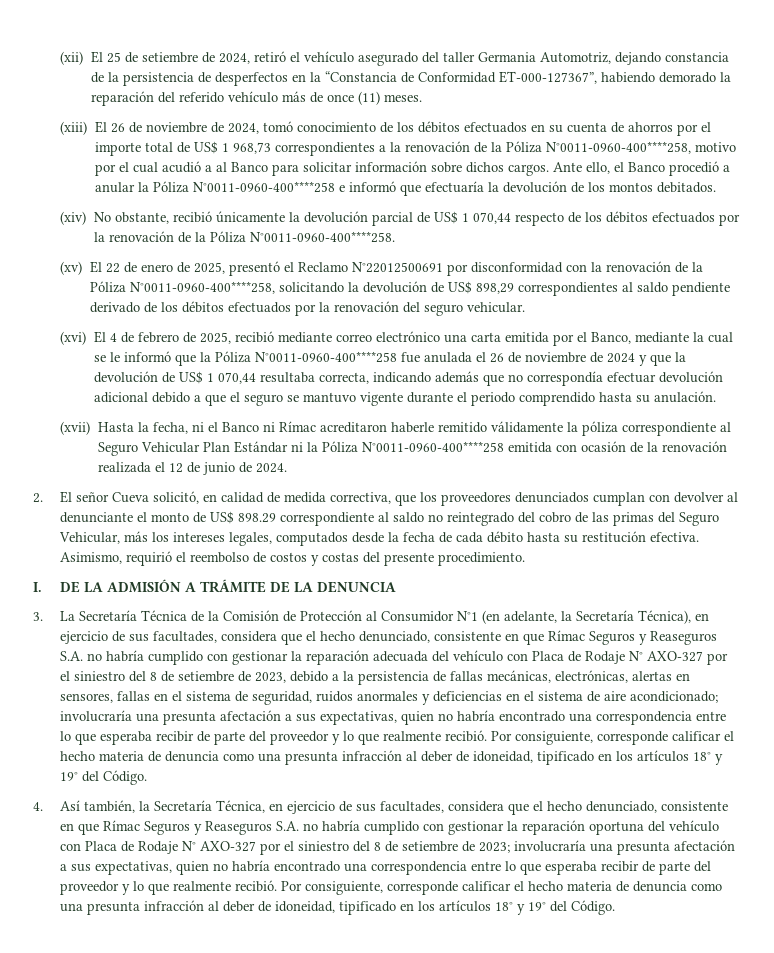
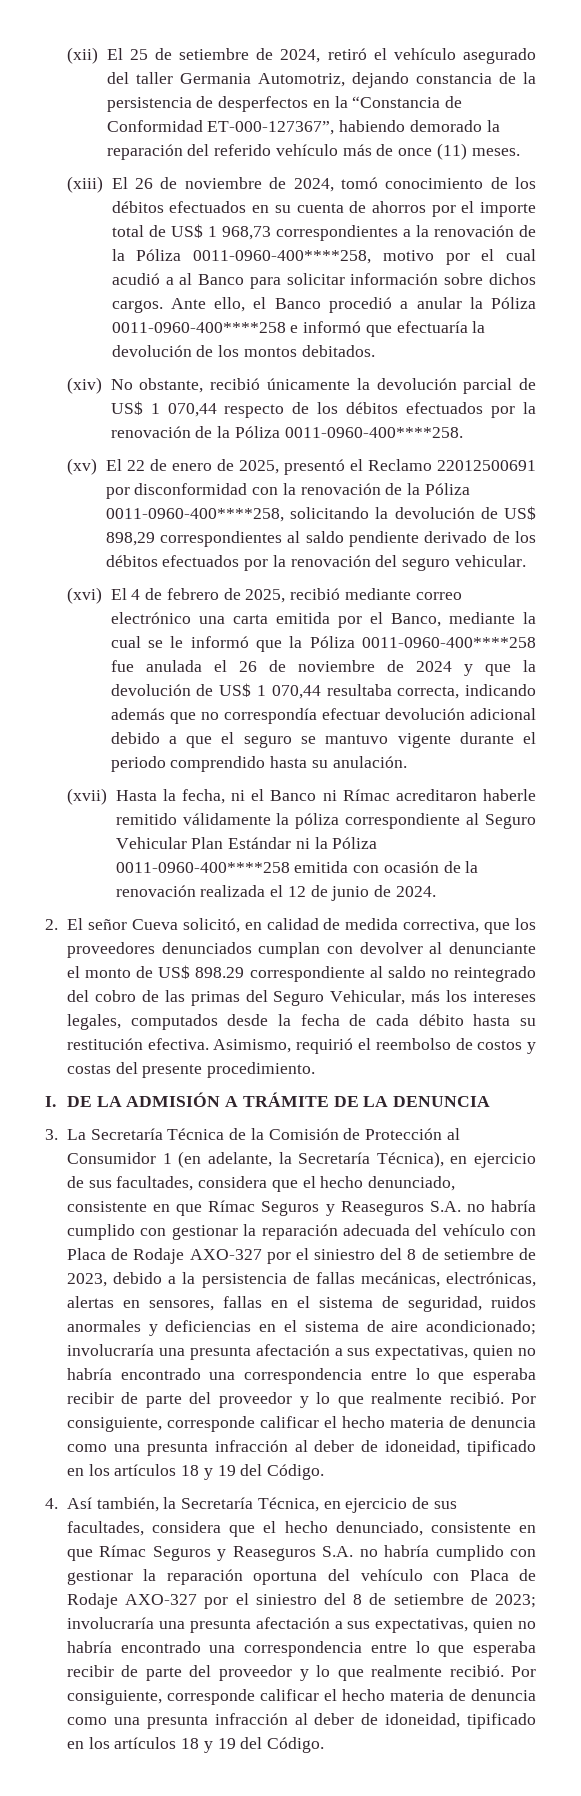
[545,141,691,154] N°0011-0960-400****258, -> [193,250,372,264] 0011-0960-400****258,
[192,181,335,193] N°0011-0960-400****258 -> [111,322,286,333] 0011-0960-400****258
[249,231,395,243] N°0011-0960-400****258. -> [284,427,463,438] 0011-0960-400****258.
[351,262,443,273] N°22012500691 -> [437,460,537,471] 22012500691
[129,281,275,294] N°0011-0960-400****258, -> [105,508,284,522] 0011-0960-400****258,
[254,351,397,363] N°0011-0960-400****258 -> [362,637,536,648] 0011-0960-400****258
[361,441,504,453] N°0011-0960-400****258 -> [115,862,290,873] 0011-0960-400****258
[457,611,479,621] N°1 -> [162,1153,172,1164] 1
[629,651,644,661] N° -> (185, 1256) none
[693,752,724,765] [60,772,79,781] 18° y 19° -> [181,1465,236,1480] 18 y 19
[182,841,197,851] N° -> (118, 1601) none
[495,902,547,915] 18° y 19° -> [181,1738,236,1753] 18 y 19

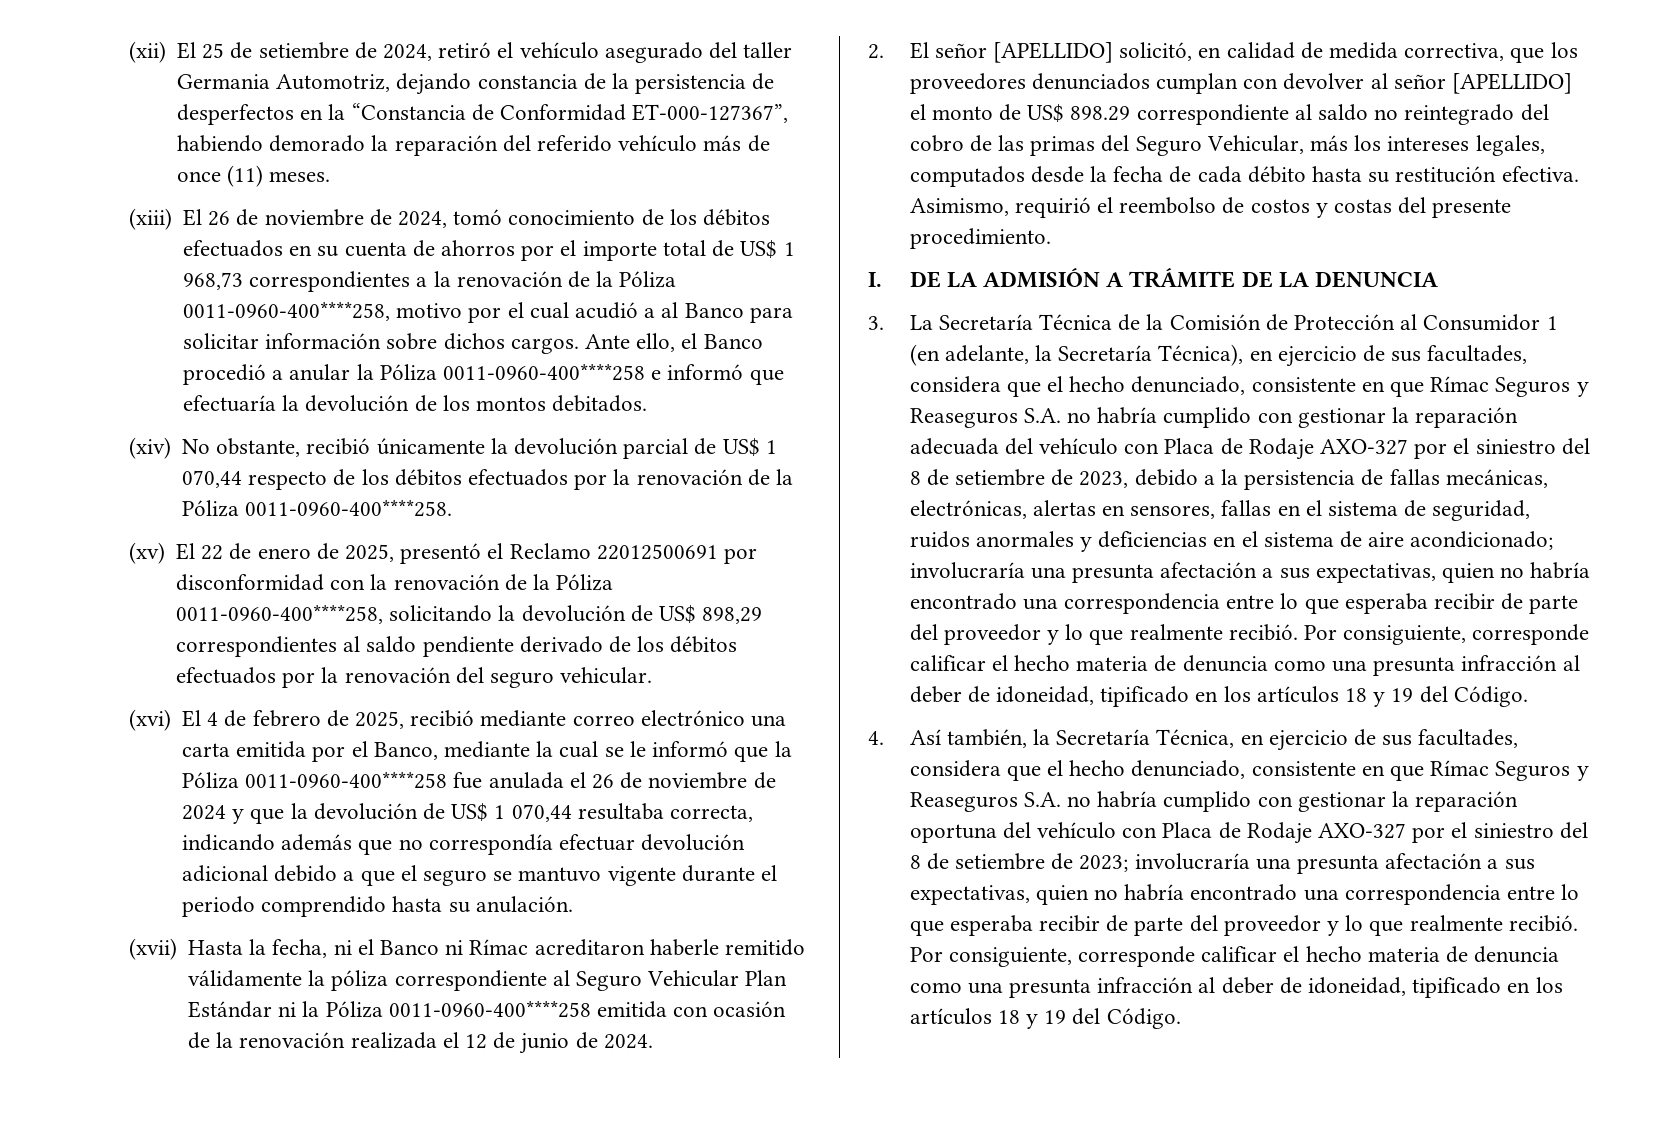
[131,919,178,930] Cueva -> [992,42,1113,63] [APELLIDO]
[449,942,536,954] denunciante -> [1393,73,1572,94] señor [APELLIDO]

